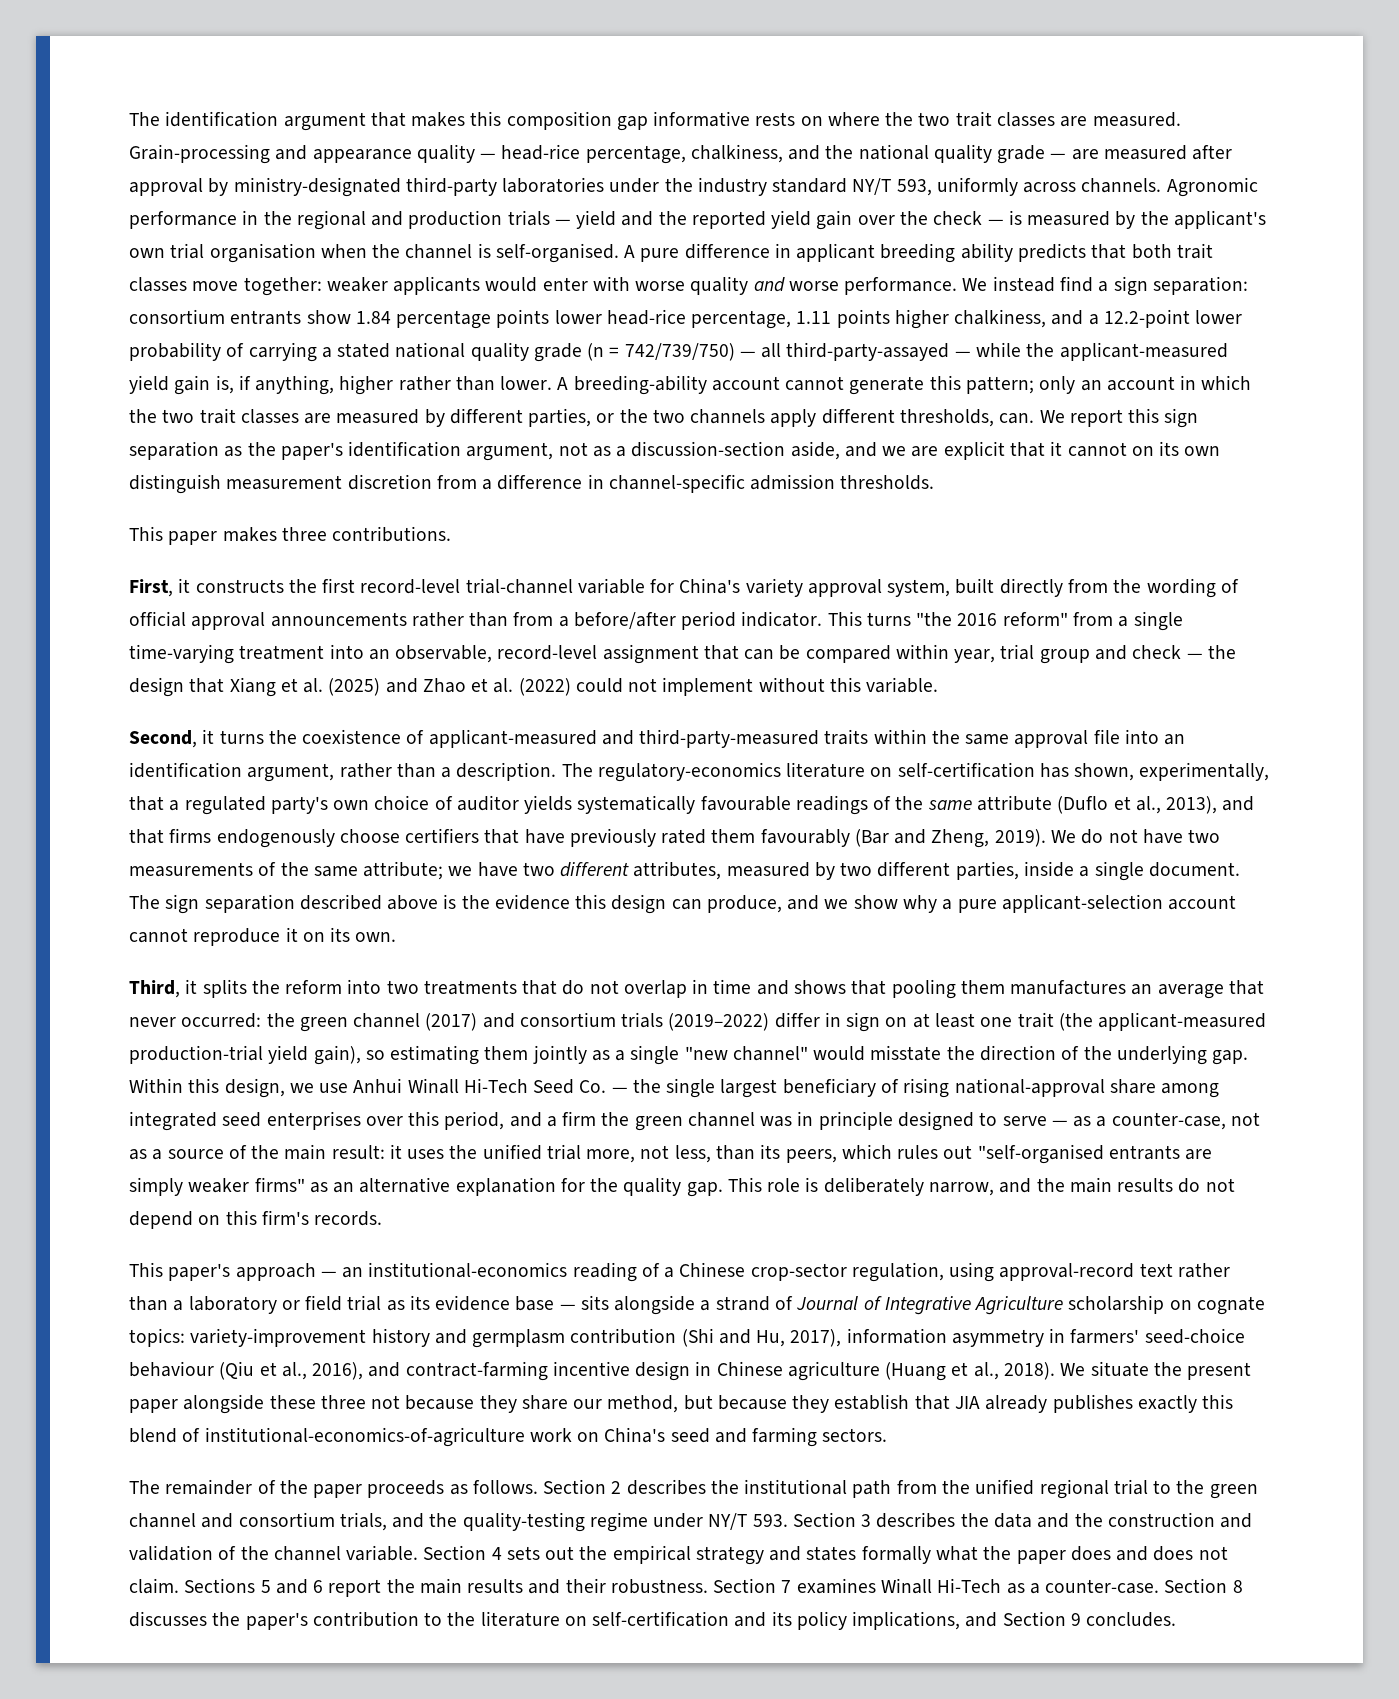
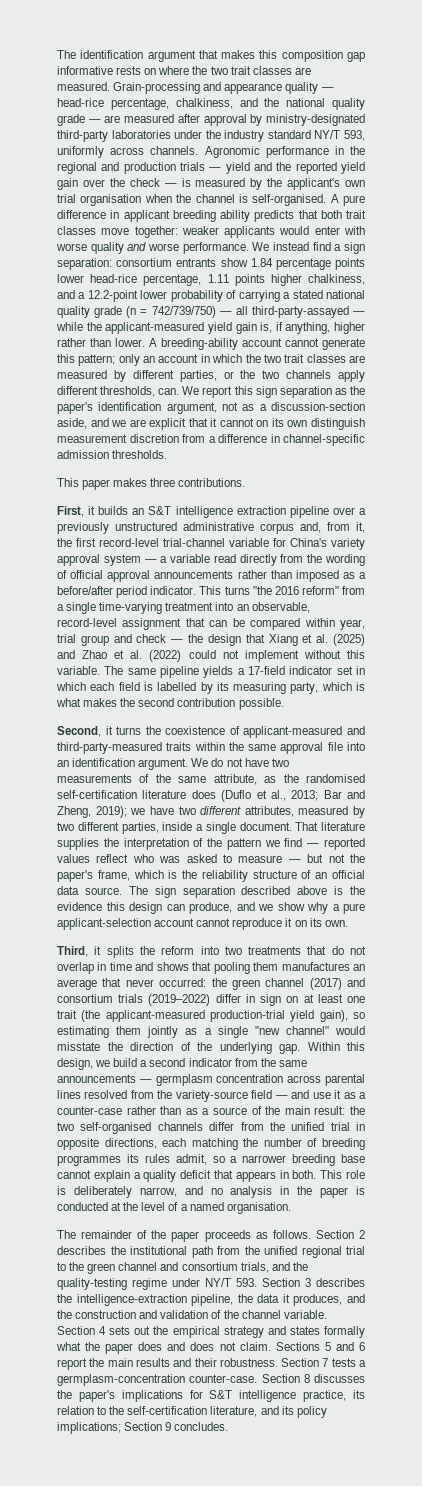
[195,579,284,593] constructs -> [98,506,366,518] [57,522,365,534] builds an S&T intelligence extraction pipeline over a previously unstructured administrative corpus and, from it,
[887,578,995,597] system, built -> [103,554,236,566] system — a variable read
[513,612,554,626] from -> [295,570,355,582] imposed as
(939, 685) none -> [104,666,365,678] [56,682,366,694] [56,698,284,710] The same pipeline yields a 17-field indicator set in which each field is labelled by its measuring party, which is what makes the second contribution possible.
[247,762,1270,782] [129,795,1255,815] [129,828,1046,848] argument, rather than a description. The regulatory-economics literature on self-certification has shown, experimentally, that a regulated party's own choice of auditor yields systematically favourable readings of the same attribute (Duflo et al., 2013), and that firms endogenously choose certifiers that have previously rated them favourably (Bar and Zheng, 2019). -> [138,758,189,770] argument.
[363,861,444,880] attribute; -> [213,774,365,785] [57,790,365,802] [57,806,127,818] attribute, as the randomised self-certification literature does (Duflo et al., 2013; Bar and Zheng, 2019);
(1240, 869) none -> [295,822,365,831] [57,838,365,850] [57,854,365,863] [57,870,365,882] [57,886,122,895] That literature supplies the interpretation of the pattern we find — reported values reflect who was asked to measure — but not the paper's frame, which is the reliability structure of an official data source.
[319,1078,1220,1098] [129,1111,1260,1131] use Anhui Winall Hi-Tech Seed Co. — the single largest beneficiary of rising national-approval share among integrated seed enterprises over this period, and a firm the green channel was in principle designed to serve — as a counter-case, not -> [113,1058,307,1067] [57,1074,365,1086] [57,1090,366,1102] [57,1106,182,1115] build a second indicator from the same announcements — germplasm concentration across parental lines resolved from the variety-source field — and use it as a counter-case rather than
[389,1144,1213,1164] [129,1177,723,1197] it uses the unified trial more, not less, than its peers, which rules out "self-organised entrants are simply weaker firms" as an alternative explanation for the quality gap. -> [350,1106,365,1115] [57,1122,365,1134] [57,1138,365,1150] [57,1154,365,1166] [57,1170,317,1182] the two self-organised channels differ from the unified trial in opposite directions, each matching the number of breeding programmes its rules admit, so a narrower breeding base cannot explain a quality deficit that appears in both.
[1036,1177,1235,1193] [129,1210,383,1229] [129,1262,1230,1282] [129,1295,1265,1315] [129,1328,1245,1348] [129,1361,1252,1381] [129,1394,1234,1414] [129,1427,888,1447] the main results do not depend on this firm's records. // This paper's approach — an institutional-economics reading of a Chinese crop-sector regulation, using approval-record text rather than a laboratory or field trial as its evidence base — sits alongside a strand of Journal of Integrative Agriculture scholarship on cognate topics: variety-improvement history and germplasm contribution (Shi and Hu, 2017), information asymmetry in farmers' seed-choice behaviour (Qiu et al., 2016), and contract-farming incentive design in Chinese agriculture (Huang et al., 2018). We situate the present paper alongside these three not because they share our method, but because they establish that JIA already publishes exactly this blend of institutional-economics-of-agriculture work on China's seed and farming sectors. -> [210,1186,365,1198] [57,1202,291,1214] no analysis in the paper is conducted at the level of a named organisation.
[993,1513,1032,1528] data -> [76,1294,343,1306] intelligence-extraction pipeline, the data it produces,
[796,1578,1040,1594] examines Winall Hi-Tech as a -> [331,1358,367,1367] [57,1374,185,1386] tests a germplasm-concentration
[312,1611,730,1627] contribution to the literature on self-certification -> [121,1390,365,1402] [57,1406,258,1417] implications for S&T intelligence practice, its relation to the self-certification literature,
[852,1611,998,1630] implications, and -> [57,1422,121,1434] implications;

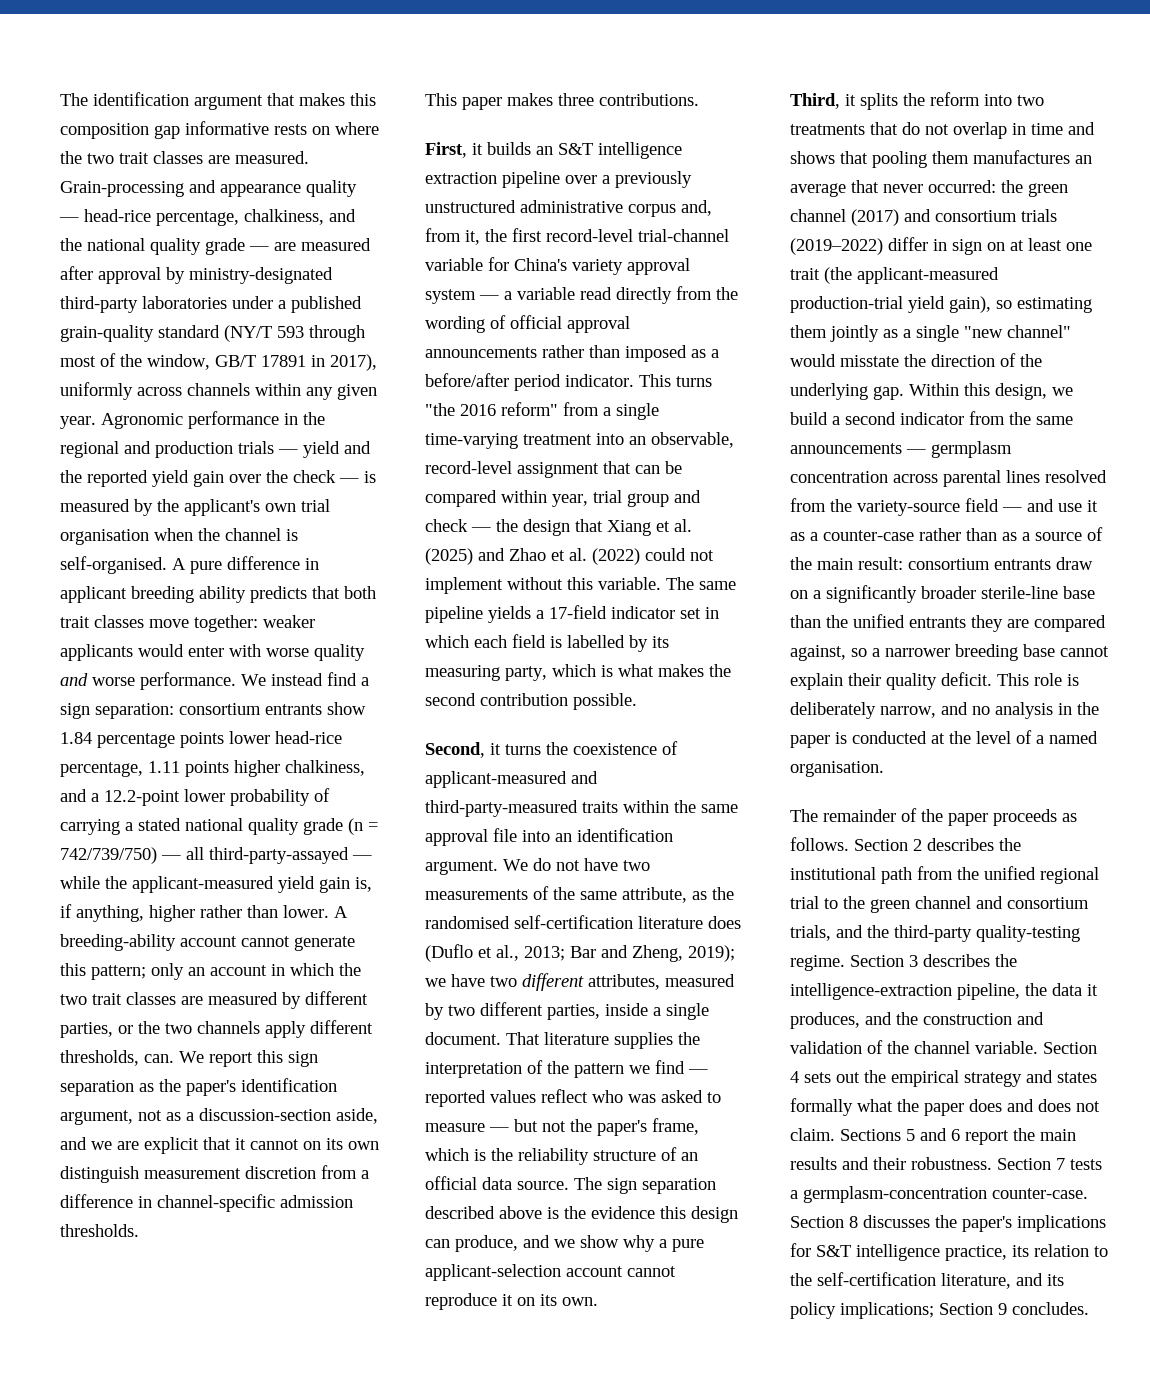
[205,130,365,142] [57,146,199,158] the industry standard NY/T 593, uniformly across channels. -> [278,296,362,313] [60,325,365,342] [60,353,377,371] [60,382,377,400] [60,416,96,429] a published grain-quality standard (NY/T 593 through most of the window, GB/T 17891 in 2017), uniformly across channels within any given year.
[350,1106,365,1115] [57,1122,365,1134] [57,1138,365,1150] [57,1154,207,1166] the two self-organised channels differ from the unified trial in opposite directions, each matching the number of breeding programmes its rules admit, -> [908,557,1093,570] [790,585,1095,603] [790,614,1106,632] [790,645,846,661] consortium entrants draw on a significantly broader sterile-line base than the unified entrants they are compared against,
[133,1170,317,1182] a quality deficit that appears in both. -> [848,672,992,690] their quality deficit.
[57,1278,257,1290] quality-testing regime under NY/T 593. -> [894,925,1080,942] [790,955,845,971] third-party quality-testing regime.

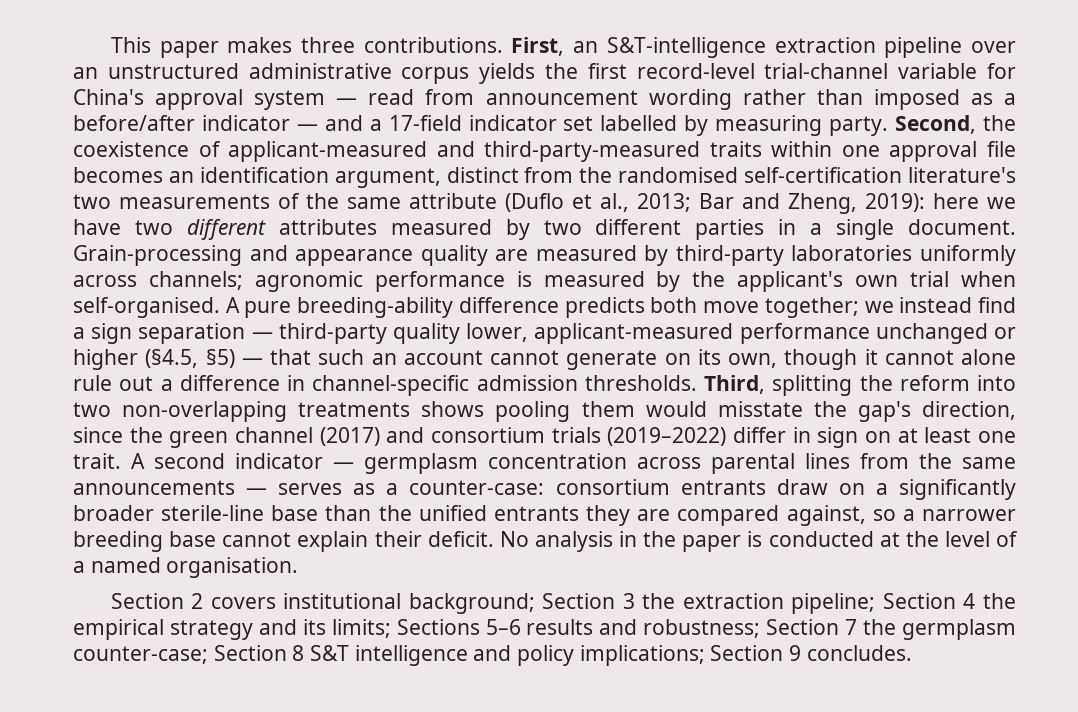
[60,92,376,110] [60,121,379,139] [60,151,309,164] [60,180,357,197] [59,209,356,226] [60,238,371,255] [60,266,333,284] [60,296,362,313] [60,325,365,342] [60,353,377,371] [60,382,377,400] [60,411,325,429] [60,441,371,458] [60,470,376,487] [60,499,330,516] [60,528,298,545] [60,556,319,574] [60,586,376,603] [60,615,315,632] [60,644,365,661] [60,672,369,690] [60,702,366,719] [60,731,342,748] [60,760,365,777] [60,788,330,806] [60,818,378,835] [60,847,372,864] [60,876,372,893] [60,904,348,922] [60,934,355,951] [60,963,361,980] [60,991,368,1009] [60,1020,373,1038] [60,1050,318,1067] [60,1078,337,1096] [60,1108,378,1125] [60,1137,379,1154] [60,1165,369,1183] [60,1194,353,1212] [60,1224,139,1237] The identification argument that makes this composition gap informative rests on where the two trait classes are measured. Grain-processing and appearance quality — head-rice percentage, chalkiness, and the national quality grade — are measured after approval by ministry-designated third-party laboratories under a published grain-quality standard (NY/T 593 through most of the window, GB/T 17891 in 2017), uniformly across channels within any given year. Agronomic performance in the regional and production trials — yield and the reported yield gain over the check — is measured by the applicant's own trial organisation when the channel is self-organised. A pure difference in applicant breeding ability predicts that both trait classes move together: weaker applicants would enter with worse quality and worse performance. We instead find a sign separation: consortium entrants show 1.84 percentage points lower head-rice percentage, 1.11 points higher chalkiness, and a 12.2-point lower probability of carrying a stated national quality grade (n = 742/739/750) — all third-party-assayed — while the applicant-measured yield gain is, if anything, higher rather than lower. A breeding-ability account cannot generate this pattern; only an account in which the two trait classes are measured by different parties, or the two channels apply different thresholds, can. We report this sign separation as the paper's identification argument, not as a discussion-section aside, and we are explicit that it cannot on its own distinguish measurement discretion from a difference in channel-specific admission thresholds. // -> (110, 45) none
[425,142,682,159] // First, it builds an S&T intelligence -> [511,37,766,58] First, an S&T-intelligence
[602,171,692,188] a previously -> [73,67,98,79] an
[681,200,712,216] [425,228,480,245] and, from it, -> [479,63,536,84] yields
[572,259,623,275] variety -> (144, 97) none
[504,286,738,304] [425,315,630,333] [425,347,537,358] a variable read directly from the wording of official approval announcements -> [368,89,732,110] read from announcement wording
[514,374,712,391] [425,402,659,420] [425,432,734,449] [425,461,682,478] [425,490,701,507] [425,519,692,536] [425,548,714,565] [425,577,736,594] [425,605,719,623] [425,634,669,652] [425,664,731,681] [425,693,637,710] [425,742,541,758] period indicator. This turns "the 2016 reform" from a single time-varying treatment into an observable, record-level assignment that can be compared within year, trial group and check — the design that Xiang et al. (2025) and Zhao et al. (2022) could not implement without this variable. The same pipeline yields a 17-field indicator set in which each field is labelled by its measuring party, which is what makes the second contribution possible. // Second, it turns -> [201,115,977,136] indicator — and a 17-field indicator set labelled by measuring party. Second,
[674,800,738,813] the same -> [841,145,880,157] one
[522,830,550,842] into -> [73,167,163,183] becomes
[425,858,618,875] argument. We do not have -> [334,167,1017,188] argument, distinct from the randomised self-certification literature's
[622,887,734,903] [425,915,741,929] attribute, as the randomised self-certification literature does -> [409,193,497,209] attribute
[688,945,735,962] 2019); -> [865,193,979,212] 2019): here
[588,974,660,990] attributes, -> [278,219,377,235] attributes
[547,1003,648,1020] parties, inside -> [695,219,797,240] parties in
[506,1032,700,1049] [425,1060,708,1078] [425,1089,721,1107] [425,1118,699,1136] [425,1147,698,1165] [425,1176,716,1194] [425,1206,738,1223] [425,1235,704,1252] [425,1264,676,1281] [425,1293,598,1310] [790,92,1044,110] [790,122,1095,139] [790,150,1092,168] [790,180,996,197] That literature supplies the interpretation of the pattern we find — reported values reflect who was asked to measure — but not the paper's frame, which is the reliability structure of an official data source. The sign separation described above is the evidence this design can produce, and we show why a pure applicant-selection account cannot reproduce it on its own. // Third, it splits the reform into two treatments that do not overlap in time and shows that pooling them manufactures an average that never occurred: -> [73,245,1016,266] [73,271,1016,292] [73,297,1017,318] [73,323,1016,344] [73,349,1016,370] [73,375,1016,396] [73,401,1017,422] [73,427,123,443] Grain-processing and appearance quality are measured by third-party laboratories uniformly across channels; agronomic performance is measured by the applicant's own trial when self-organised. A pure breeding-ability difference predicts both move together; we instead find a sign separation — third-party quality lower, applicant-measured performance unchanged or higher (§4.5, §5) — that such an account cannot generate on its own, though it cannot alone rule out a difference in channel-specific admission thresholds. Third, splitting the reform into two non-overlapping treatments shows pooling them would misstate the gap's direction, since
[790,267,999,284] [790,296,1092,313] [790,325,1071,342] [790,353,1042,367] [790,383,1073,400] [790,411,1073,425] [790,443,902,454] trait (the applicant-measured production-trial yield gain), so estimating them jointly as a single "new channel" would misstate the direction of the underlying gap. Within this design, we build a second indicator from the same announcements -> [73,453,323,469] trait. A second indicator
[1045,470,1107,483] [790,498,1098,516] [790,527,1103,541] [790,557,903,570] resolved from the variety-source field — and use it as a counter-case rather than as a source of the main result: -> [860,453,1016,469] [73,480,545,495] from the same announcements — serves as a counter-case:
[886,672,1079,690] [790,702,990,719] quality deficit. This role is deliberately narrow, and no -> [427,531,529,547] deficit. No
[790,808,1077,826] [790,837,1021,851] [790,866,1099,884] [790,896,1089,913] [790,925,1080,942] [790,954,1017,971] [790,983,1098,1000] [790,1012,1044,1029] [790,1040,1097,1054] [790,1070,1097,1087] [790,1098,1100,1116] [790,1128,1076,1145] [790,1157,1102,1170] [790,1186,1088,1203] [790,1215,1106,1232] [790,1243,1108,1261] [790,1272,1064,1289] The remainder of the paper proceeds as follows. Section 2 describes the institutional path from the unified regional trial to the green channel and consortium trials, and the third-party quality-testing regime. Section 3 describes the intelligence-extraction pipeline, the data it produces, and the construction and validation of the channel variable. Section 4 sets out the empirical strategy and states formally what the paper does and does not claim. Sections 5 and 6 report the main results and their robustness. Section 7 tests a germplasm-concentration counter-case. Section 8 discusses the paper's implications for S&T intelligence practice, its relation to the self-certification literature, and its -> [110,593,1017,614] [73,619,1016,640] [73,645,512,666] Section 2 covers institutional background; Section 3 the extraction pipeline; Section 4 the empirical strategy and its limits; Sections 5–6 results and robustness; Section 7 the germplasm counter-case; Section 8 S&T intelligence and

